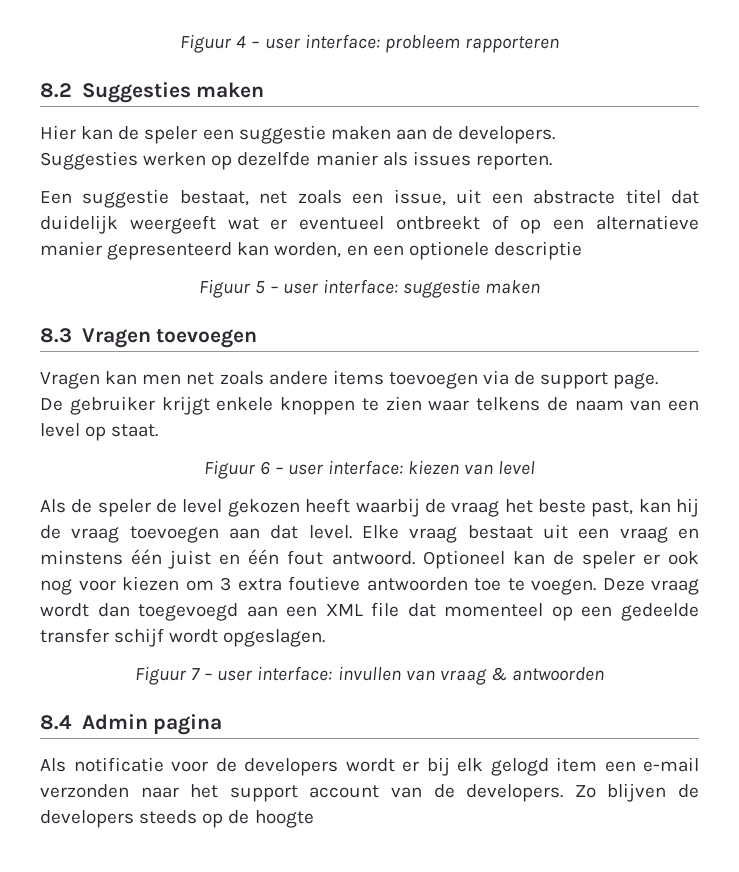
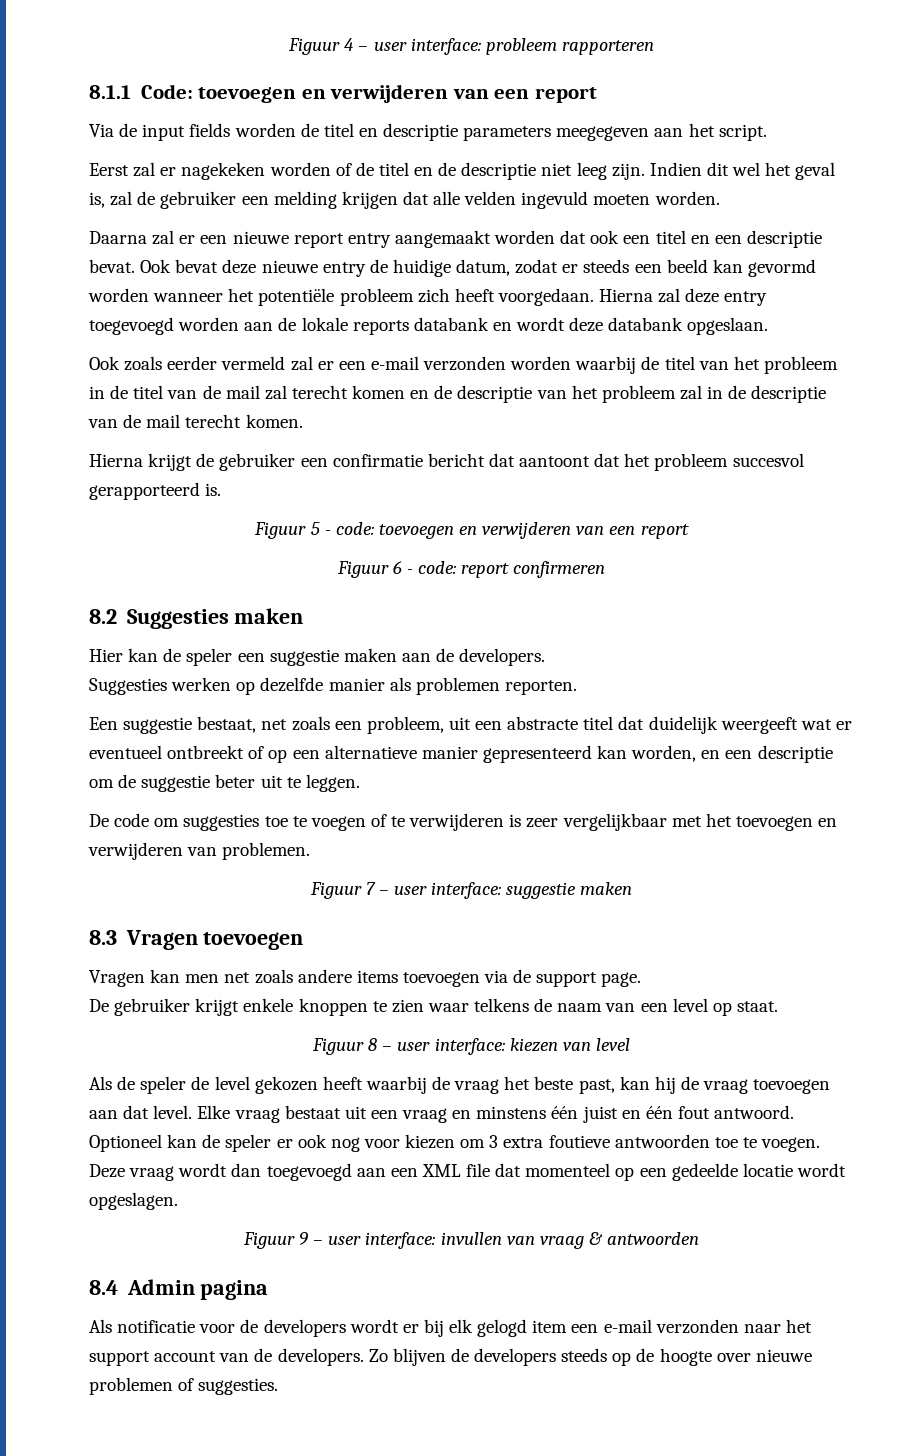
(559, 44) none -> [89,84,597,103] [89,123,767,141] [89,162,836,180] [89,191,720,209] [89,230,822,248] [89,259,816,277] [88,288,768,306] [89,317,769,335] [89,356,838,374] [89,385,827,403] [88,414,303,428] [89,453,804,471] [89,482,222,500] [254,522,689,539] [336,561,606,578] // 8.1.1 Code: toevoegen en verwijderen van een report // Via de input fields worden de titel en descriptie parameters meegegeven aan het script. // Eerst zal er nagekeken worden of de titel en de descriptie niet leeg zijn. Indien dit wel het geval is, zal de gebruiker een melding krijgen dat alle velden ingevuld moeten worden. // Daarna zal er een nieuwe report entry aangemaakt worden dat ook een titel en een descriptie bevat. Ook bevat deze nieuwe entry de huidige datum, zodat er steeds een beeld kan gevormd worden wanneer het potentiële probleem zich heeft voorgedaan. Hierna zal deze entry toegevoegd worden aan de lokale reports databank en wordt deze databank opgeslaan. // Ook zoals eerder vermeld zal er een e-mail verzonden worden waarbij de titel van het probleem in de titel van de mail zal terecht komen en de descriptie van het probleem zal in de descriptie van de mail terecht komen. // Hierna krijgt de gebruiker een confirmatie bericht dat aantoont dat het probleem succesvol gerapporteerd is. // Figuur 5 - code: toevoegen en verwijderen van een report // Figuur 6 - code: report confirmeren
[412,151,471,166] issues -> [415,677,500,695] problemen
[393,189,446,206] issue, -> [366,716,444,734] probleem,
[408,241,582,260] [198,279,265,298] optionele descriptie // Figuur 5 -> [757,745,833,763] [89,774,360,792] [89,813,838,831] [88,842,311,860] [309,882,376,899] descriptie om de suggestie beter uit te leggen. // De code om suggesties toe te voegen of te verwijderen is zeer vergelijkbaar met het toevoegen en verwijderen van problemen. // Figuur 7
[259,461,270,475] 6 -> [368,1038,378,1051] 8
[40,628,165,647] transfer schijf -> [742,1163,793,1177] locatie
[191,668,201,680] 7 -> [299,1232,309,1245] 9
(314, 819) none -> [716,1349,812,1362] [89,1377,279,1395] over nieuwe problemen of suggesties.

